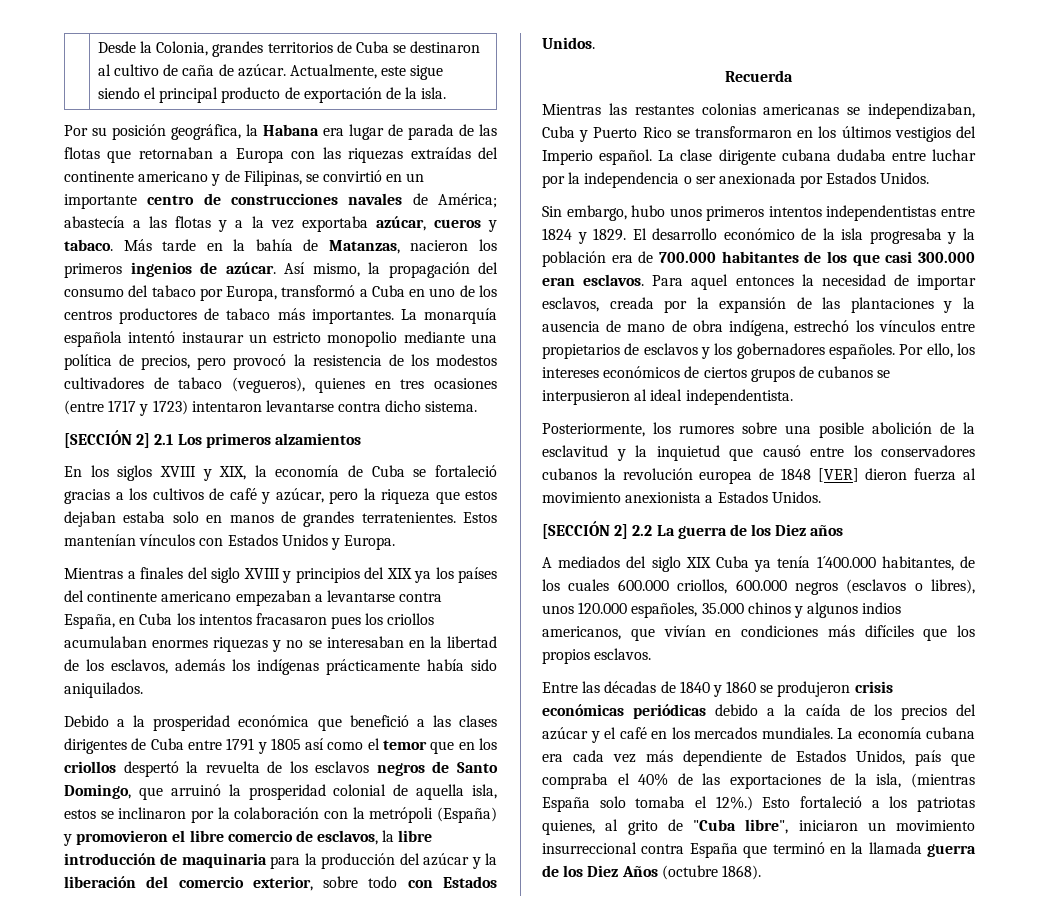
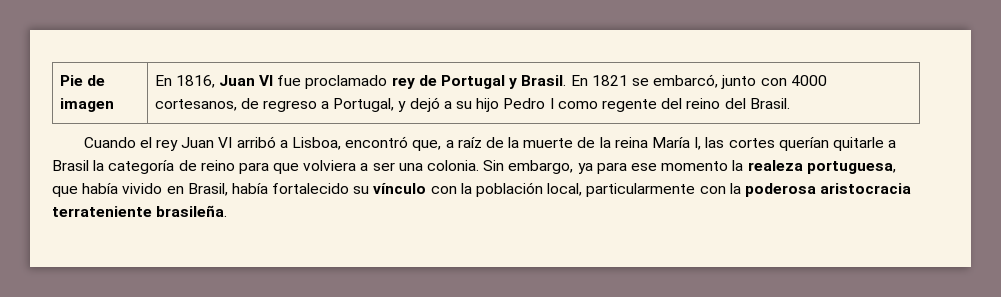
[97,41,481,57] [97,64,444,80] [97,87,447,103] [64,124,497,140] [64,147,499,163] [64,170,425,186] [64,193,497,209] [64,216,497,232] [64,239,497,254] [64,262,498,278] [64,285,497,301] [64,308,497,324] [64,331,497,347] [64,354,497,370] [64,377,498,393] [64,400,478,416] [64,430,361,448] [64,465,497,481] [64,488,497,504] [64,511,497,527] [64,534,396,550] [64,567,497,583] [64,590,443,606] [64,613,435,629] [64,636,497,652] [64,659,497,675] [64,682,143,698] [64,715,497,731] [64,738,497,754] [64,761,498,777] [64,784,497,800] [64,807,498,823] [63,830,433,846] [64,853,498,869] [64,876,497,891] [542,37,595,49] [725,70,793,82] [542,103,975,119] [542,126,976,142] [542,149,976,165] [542,172,930,188] [542,205,975,221] [542,228,975,244] [542,251,975,267] [542,274,976,290] [542,297,975,313] [542,320,975,336] [542,343,975,359] [542,366,891,382] [542,389,793,405] [542,422,975,438] [542,445,975,461] [542,468,976,484] [542,491,821,503] [542,521,844,539] [542,556,975,572] [542,579,975,595] [542,602,902,618] [542,625,975,641] [542,648,652,664] [542,681,893,697] [542,704,976,720] [542,727,975,743] [542,750,975,766] [542,773,975,789] [542,796,975,812] [542,819,975,835] [542,842,976,858] [542,865,761,880] | Desde la Colonia, grandes territorios de Cuba se destinaron al cultivo de caña de azúcar. Actualmente, este sigue siendo el principal producto de exportación de la isla. // Por su posición geográfica, la Habana era lugar de parada de las flotas que retornaban a Europa con las riquezas extraídas del continente americano y de Filipinas, se convirtió en un importante centro de construcciones navales de América; abastecía a las flotas y a la vez exportaba azúcar, cueros y tabaco. Más tarde en la bahía de Matanzas, nacieron los primeros ingenios de azúcar. Así mismo, la propagación del consumo del tabaco por Europa, transformó a Cuba en uno de los centros productores de tabaco más importantes. La monarquía española intentó instaurar un estricto monopolio mediante una política de precios, pero provocó la resistencia de los modestos cultivadores de tabaco (vegueros), quienes en tres ocasiones (entre 1717 y 1723) intentaron levantarse contra dicho sistema. // [SECCIÓN 2] 2.1 Los primeros alzamientos // En los siglos XVIII y XIX, la economía de Cuba se fortaleció gracias a los cultivos de café y azúcar, pero la riqueza que estos dejaban estaba solo en manos de grandes terratenientes. Estos mantenían vínculos con Estados Unidos y Europa. // Mientras a finales del siglo XVIII y principios del XIX ya los países del continente americano empezaban a levantarse contra España, en Cuba los intentos fracasaron pues los criollos acumulaban enormes riquezas y no se interesaban en la libertad de los esclavos, además los indígenas prácticamente había sido aniquilados. // Debido a la prosperidad económica que benefició a las clases dirigentes de Cuba entre 1791 y 1805 así como el temor que en los criollos despertó la revuelta de los esclavos negros de Santo Domingo, que arruinó la prosperidad colonial de aquella isla, estos se inclinaron por la colaboración con la metrópoli (España) y promovieron el libre comercio de esclavos, la libre introducción de maquinaria para la producción del azúcar y la liberación del comercio exterior, sobre todo con Estados Unidos. // Recuerda // Mientras las restantes colonias americanas se independizaban, Cuba y Puerto Rico se transformaron en los últimos vestigios del Imperio español. La clase dirigente cubana dudaba entre luchar por la independencia o ser anexionada por Estados Unidos. // Sin embargo, hubo unos primeros intentos independentistas entre 1824 y 1829. El desarrollo económico de la isla progresaba y la población era de 700.000 habitantes de los que casi 300.000 eran esclavos. Para aquel entonces la necesidad de importar esclavos, creada por la expansión de las plantaciones y la ausencia de mano de obra indígena, estrechó los vínculos entre propietarios de esclavos y los gobernadores españoles. Por ello, los intereses económicos de ciertos grupos de cubanos se interpusieron al ideal independentista. // Posteriormente, los rumores sobre una posible abolición de la esclavitud y la inquietud que causó entre los conservadores cubanos la revolución europea de 1848 [VER] dieron fuerza al movimiento anexionista a Estados Unidos. // [SECCIÓN 2] 2.2 La guerra de los Diez años // A mediados del siglo XIX Cuba ya tenía 1´400.000 habitantes, de los cuales 600.000 criollos, 600.000 negros (esclavos o libres), unos 120.000 españoles, 35.000 chinos y algunos indios americanos, que vivían en condiciones más difíciles que los propios esclavos. // Entre las décadas de 1840 y 1860 se produjeron crisis económicas periódicas debido a la caída de los precios del azúcar y el café en los mercados mundiales. La economía cubana era cada vez más dependiente de Estados Unidos, país que compraba el 40% de las exportaciones de la isla, (mientras España solo tomaba el 12%.) Esto fortaleció a los patriotas quienes, al grito de "Cuba libre", iniciaron un movimiento insurreccional contra España que terminó en la llamada guerra de los Diez Años (octubre 1868). -> [59,75,105,86] [59,98,114,112] [154,74,827,89] [154,97,790,112] [83,136,897,151] [52,160,896,174] [52,182,912,197] [52,205,228,217] Pie de imagen | En 1816, Juan VI fue proclamado rey de Portugal y Brasil. En 1821 se embarcó, junto con 4000 cortesanos, de regreso a Portugal, y dejó a su hijo Pedro I como regente del reino del Brasil. // Cuando el rey Juan VI arribó a Lisboa, encontró que, a raíz de la muerte de la reina María I, las cortes querían quitarle a Brasil la categoría de reino para que volviera a ser una colonia. Sin embargo, ya para ese momento la realeza portuguesa, que había vivido en Brasil, había fortalecido su vínculo con la población local, particularmente con la poderosa aristocracia terrateniente brasileña.

